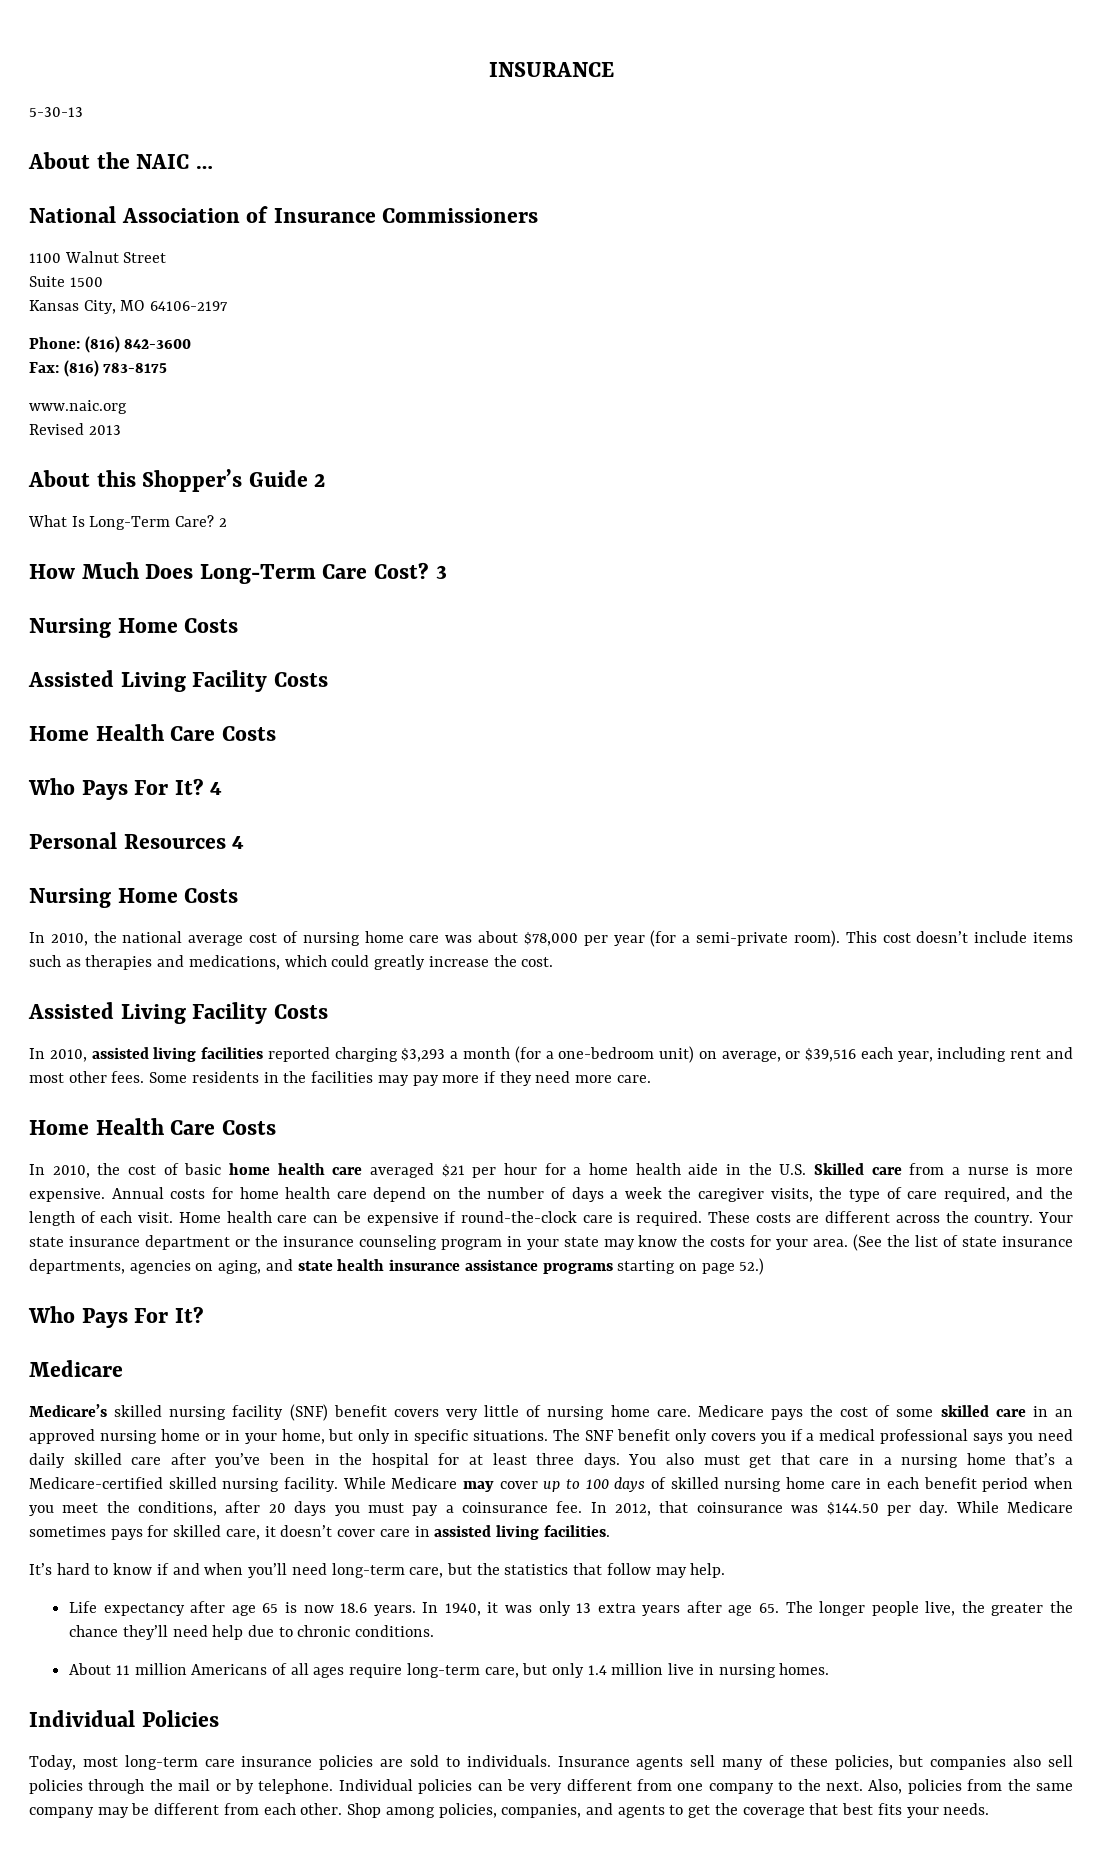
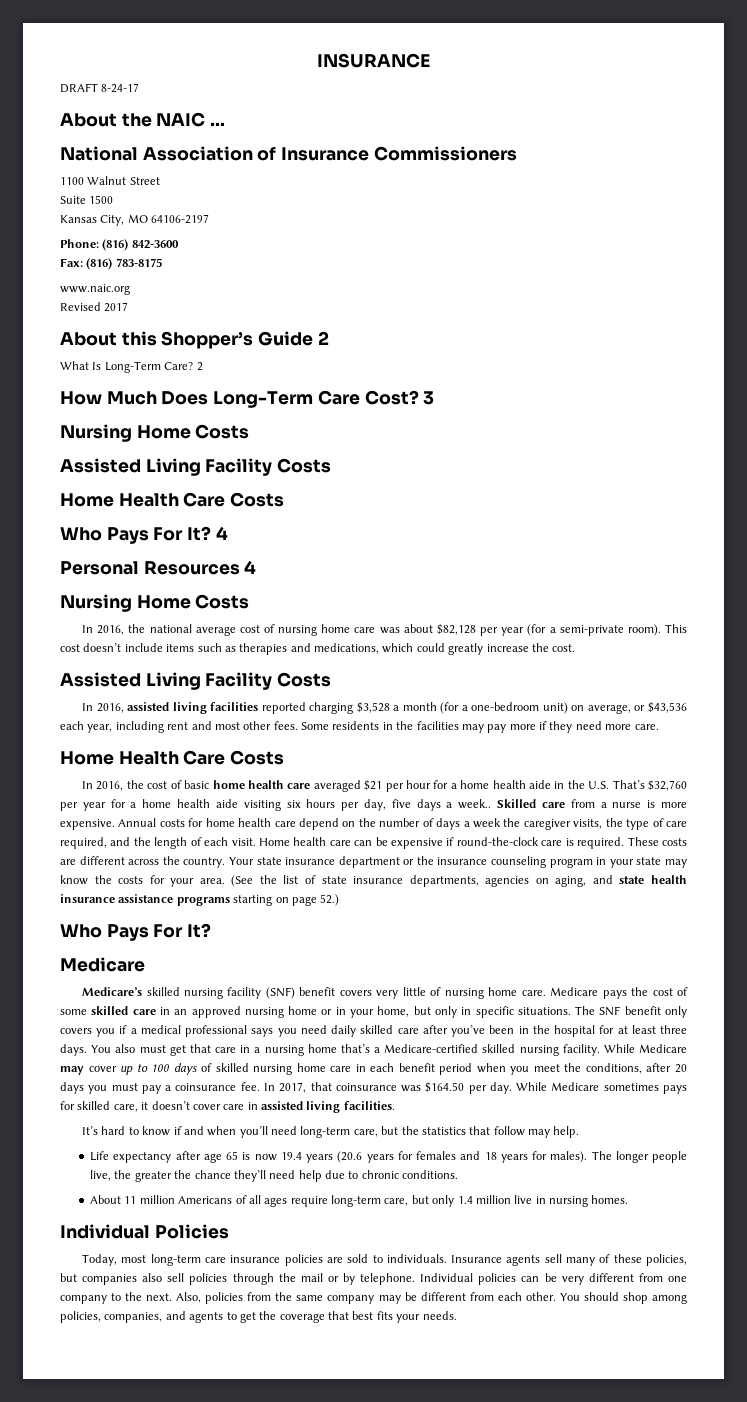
[29,107,83,117] 5-30-13 -> [60,83,140,93] DRAFT 8-24-17
[88,425,121,435] 2013 -> [104,302,129,312] 2017
[50,933,88,946] 2010, -> [97,625,125,635] 2016,
[523,932,578,946] $78,000 -> [436,624,476,635] $82,128
[49,1049,87,1062] 2010, -> [96,703,124,713] 2016,
[401,1048,446,1062] $3,293 -> [356,702,390,713] $3,528
[805,1048,857,1062] $39,516 -> [647,702,687,713] $43,536
[52,1165,90,1178] 2010, -> [96,781,124,791] 2016,
(807, 1169) none -> [612,780,687,791] [60,799,492,811] That’s $32,760 per year for a home health aide visiting six hours per day, five days a week..
[615,1503,652,1516] 2012, -> [279,1082,307,1093] 2017,
[826,1502,879,1515] $144.50 -> [425,1082,465,1093] $164.50
[340,1601,779,1616] 18.6 years. In 1940, it was only 13 extra years after age 65. -> [280,1151,588,1163] 19.4 years (20.6 years for females and 18 years for males).
[347,1803,382,1818] Shop -> [559,1292,648,1304] You should shop

